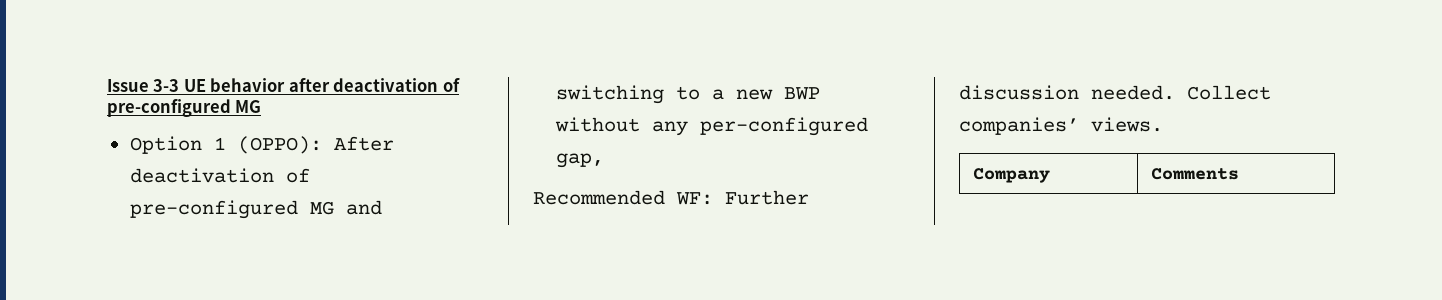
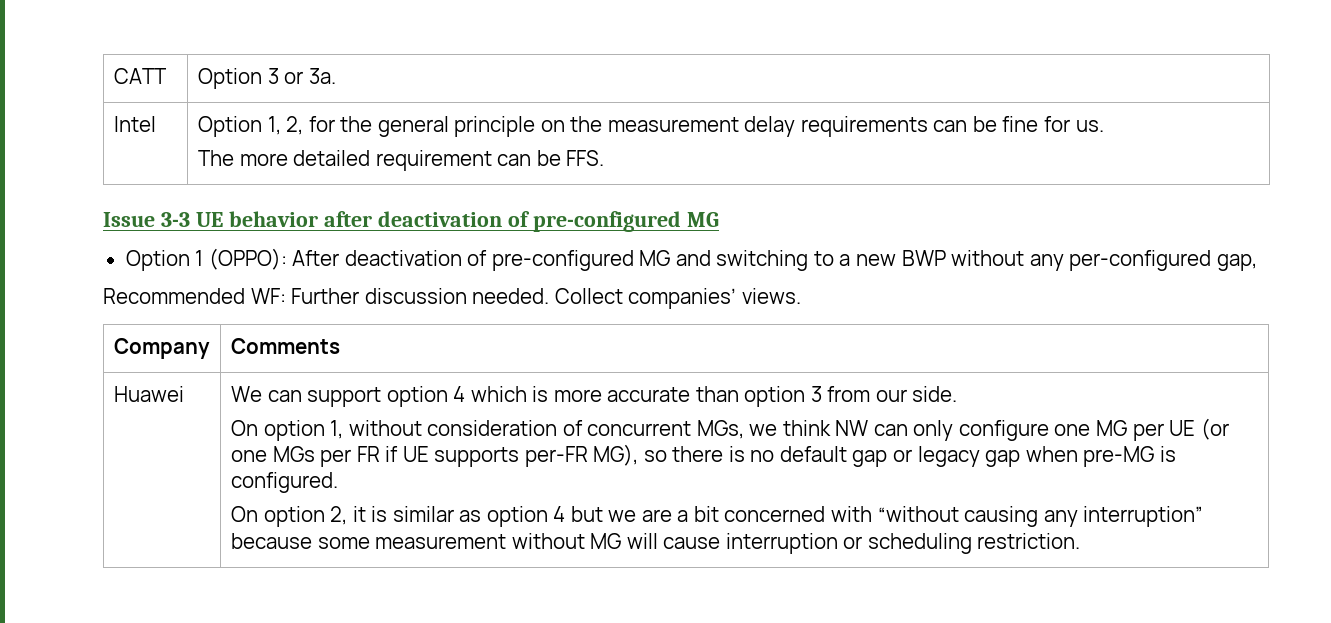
(107, 85) none -> [113,68,167,84] [197,68,336,89] [113,116,156,132] [197,116,1104,137] [197,150,605,171] CATT | Option 3 or 3a. // Intel | Option 1, 2, for the general principle on the measurement delay requirements can be fine for us. // The more detailed requirement can be FFS. //
(1240, 174) none -> [113,386,184,402] [230,386,958,407] [230,418,1229,441] [230,444,1176,467] [230,472,338,493] [230,506,1204,527] [230,533,1081,554] // Huawei | We can support option 4 which is more accurate than option 3 from our side. // On option 1, without consideration of concurrent MGs, we think NW can only configure one MG per UE (or one MGs per FR if UE supports per-FR MG), so there is no default gap or legacy gap when pre-MG is configured. // On option 2, it is similar as option 4 but we are a bit concerned with “without causing any interruption” because some measurement without MG will cause interruption or scheduling restriction.

